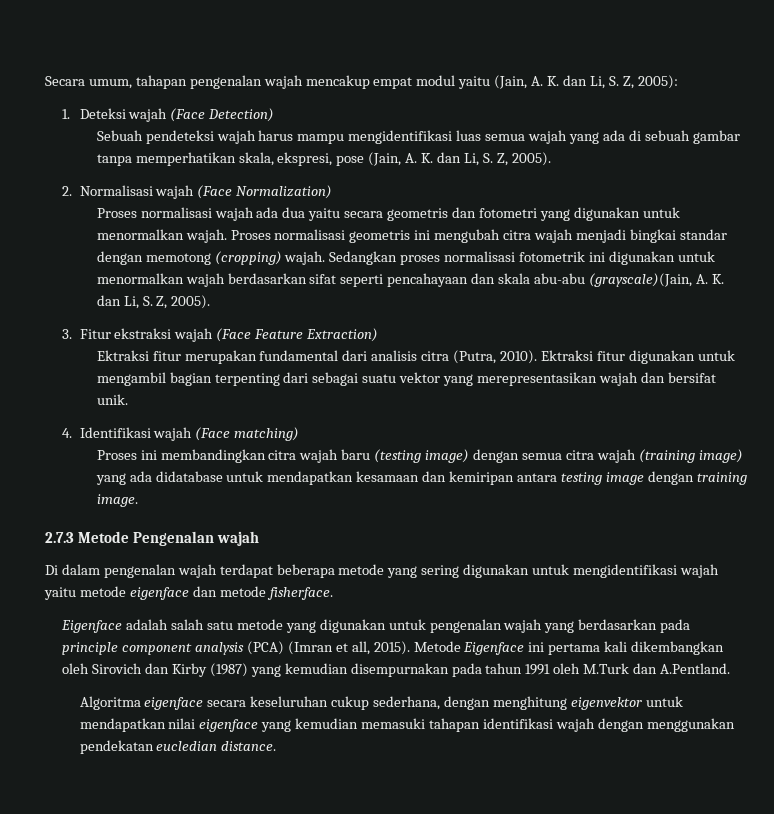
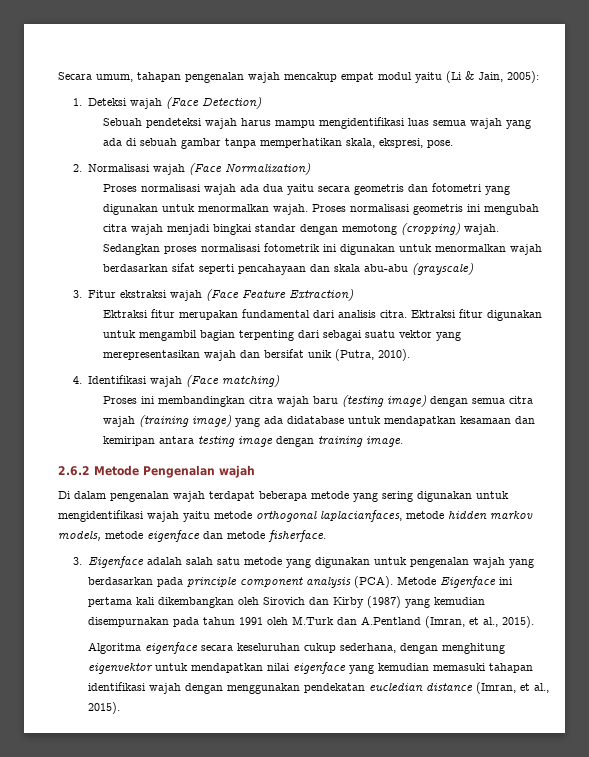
[494,75,634,89] (Jain, A. K. dan Li, S. Z, -> [446,71,503,83] (Li & Jain,
[336,152,551,166] pose (Jain, A. K. dan Li, S. Z, 2005). -> [427,140,454,148] pose.
[588,273,724,287] [96,295,211,309] (grayscale)(Jain, A. K. dan Li, S. Z, 2005). -> [412,263,475,275] (grayscale)
[421,350,538,364] citra (Putra, 2010). -> [380,310,408,318] citra.
[96,394,128,405] unik. -> [308,349,411,361] unik (Putra, 2010).
[45,532,74,543] 2.7.3 -> [58,466,90,476] 2.6.2
(126, 591) none -> [256,510,533,522] [58,531,143,541] orthogonal laplacianfaces, metode hidden markov models, metode
(333, 593) none -> [73,557,83,565] 3.
[246,641,410,655] (PCA) (Imran et all, 2015). -> [354,576,394,588] (PCA).
[660,663,731,674] A.Pentland. -> [361,616,535,628] A.Pentland (Imran, et al., 2015).
[221,741,277,751] distance. -> [426,682,550,694] [88,702,121,714] distance (Imran, et al., 2015).

